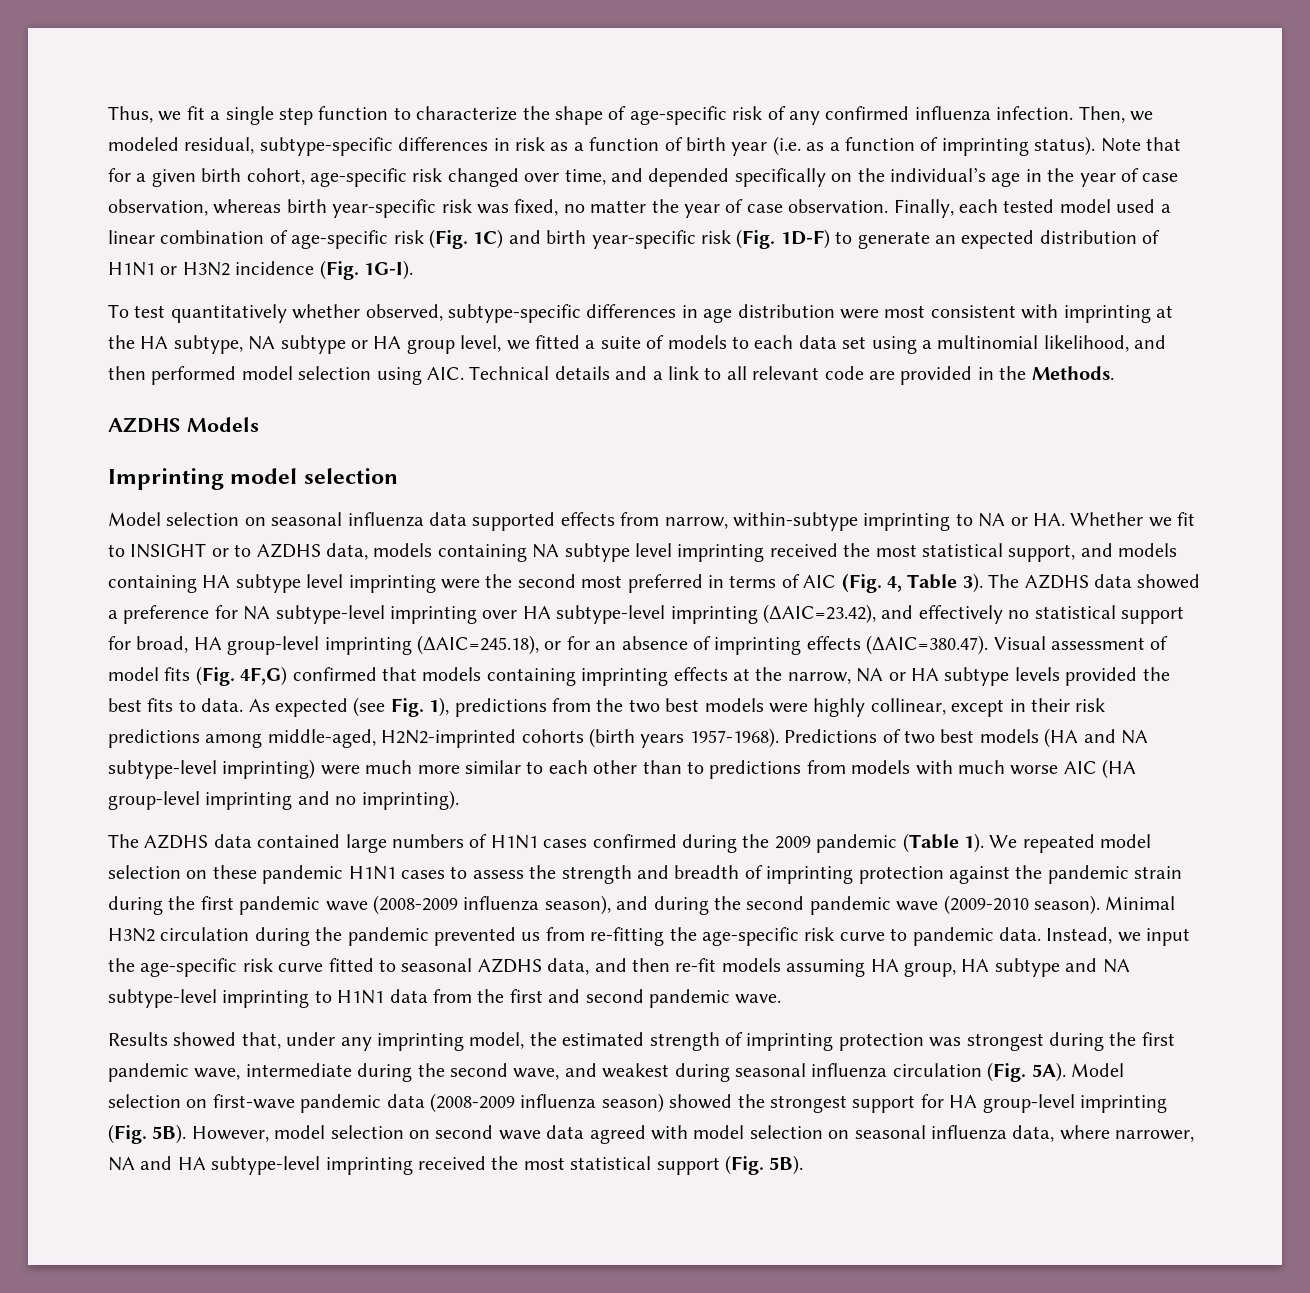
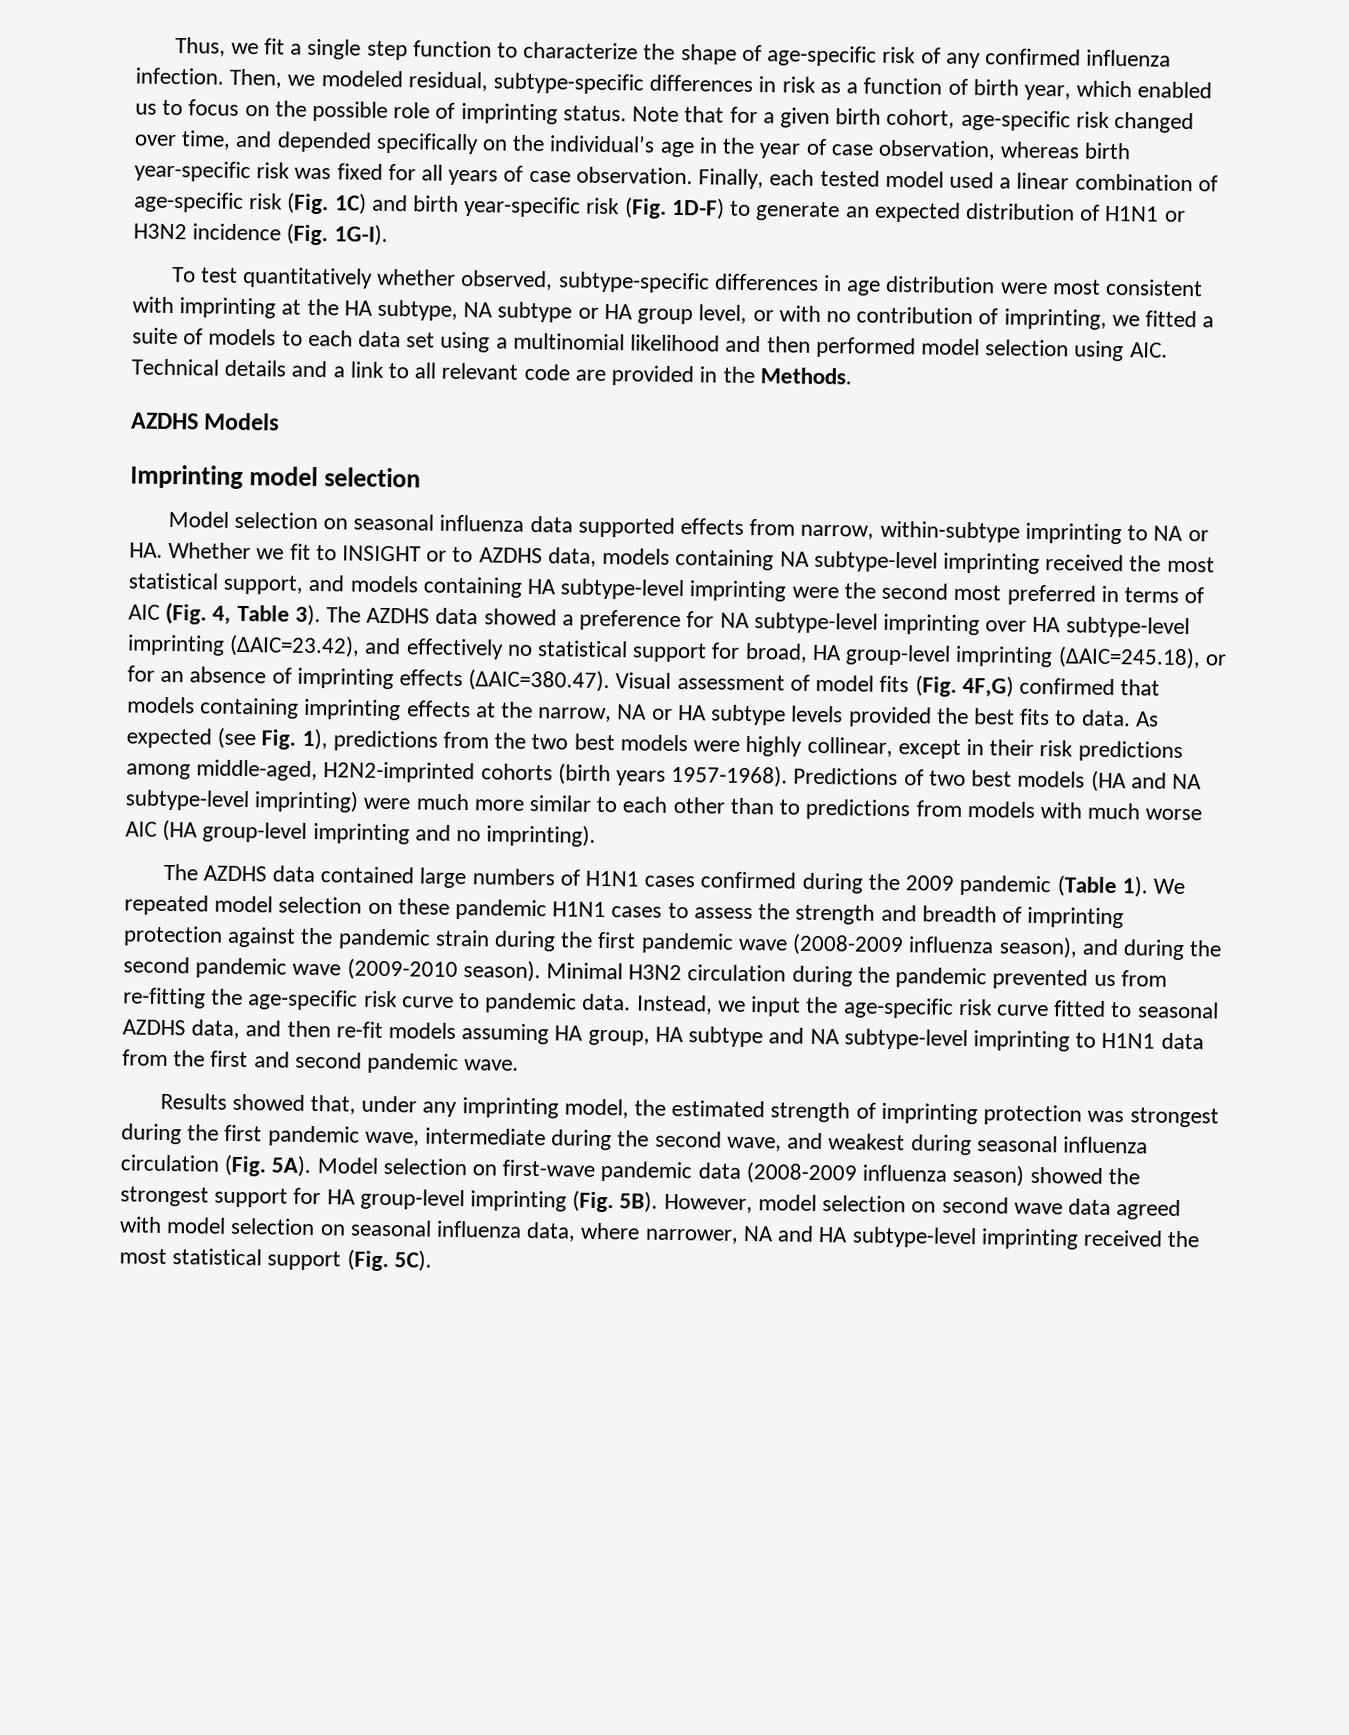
[731,136,1096,156] year (i.e. as a function of imprinting status). -> [1023,80,1213,101] [135,99,627,125] year, which enabled us to focus on the possible role of imprinting status.
[514,199,720,218] fixed, no matter the year -> [336,163,499,186] fixed for all years
(502, 343) none -> [752,305,1107,330] or with no contribution of imprinting,
[1043,335,1129,352] likelihood, -> [630,334,721,352] likelihood
[564,543,672,562] subtype level -> [813,550,938,573] subtype-level
[235,574,344,593] subtype level -> [560,578,685,601] subtype-level
[769,1155,804,1175] 5B). -> [393,1250,432,1272] 5C).

